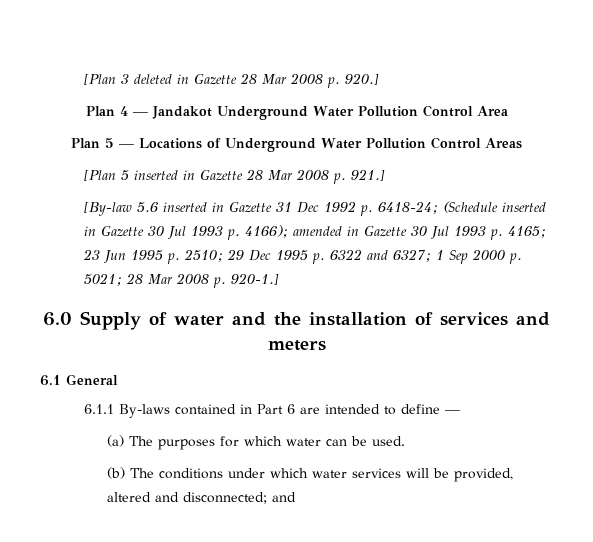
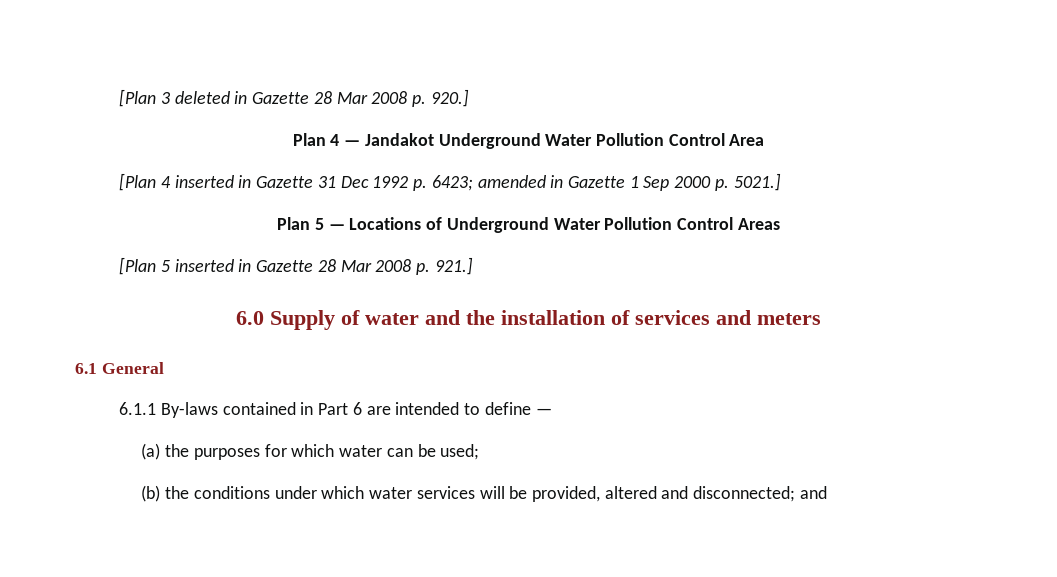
(508, 111) none -> [119,173,781,191] // [Plan 4 inserted in Gazette 31 Dec 1992 p. 6423; amended in Gazette 1 Sep 2000 p. 5021.]
[84,201,547,216] [84,225,547,240] [83,249,523,264] [84,273,280,288] // [By-law 5.6 inserted in Gazette 31 Dec 1992 p. 6418-24; (Schedule inserted in Gazette 30 Jul 1993 p. 4166); amended in Gazette 30 Jul 1993 p. 4165; 23 Jun 1995 p. 2510; 29 Dec 1995 p. 6322 and 6327; 1 Sep 2000 p. 5021; 28 Mar 2008 p. 920-1.] -> (473, 266) none
[128,436,153,446] The -> [165,444,190,457] the
[371,436,405,446] used. -> [440,444,480,460] used;
[129,468,154,478] The -> [165,486,190,499] the

